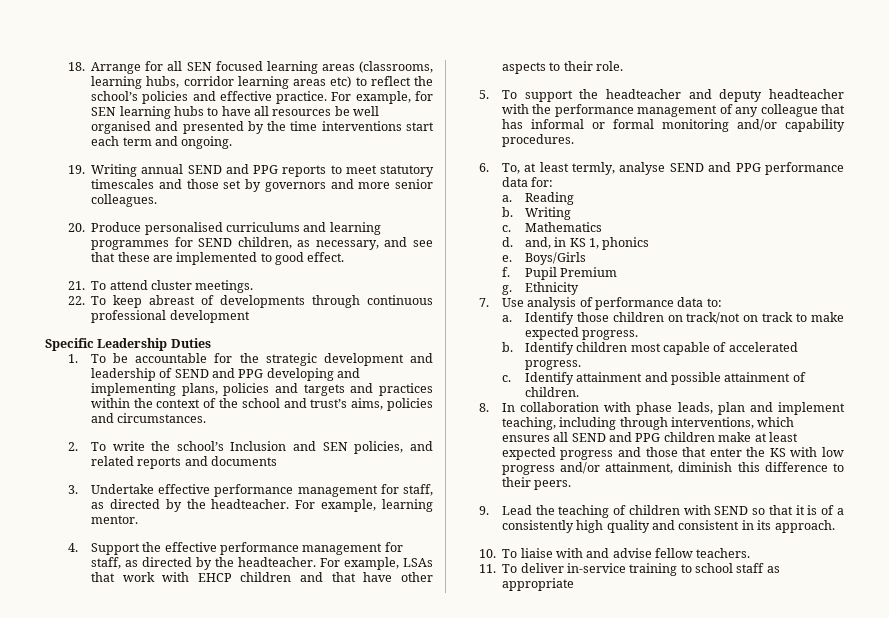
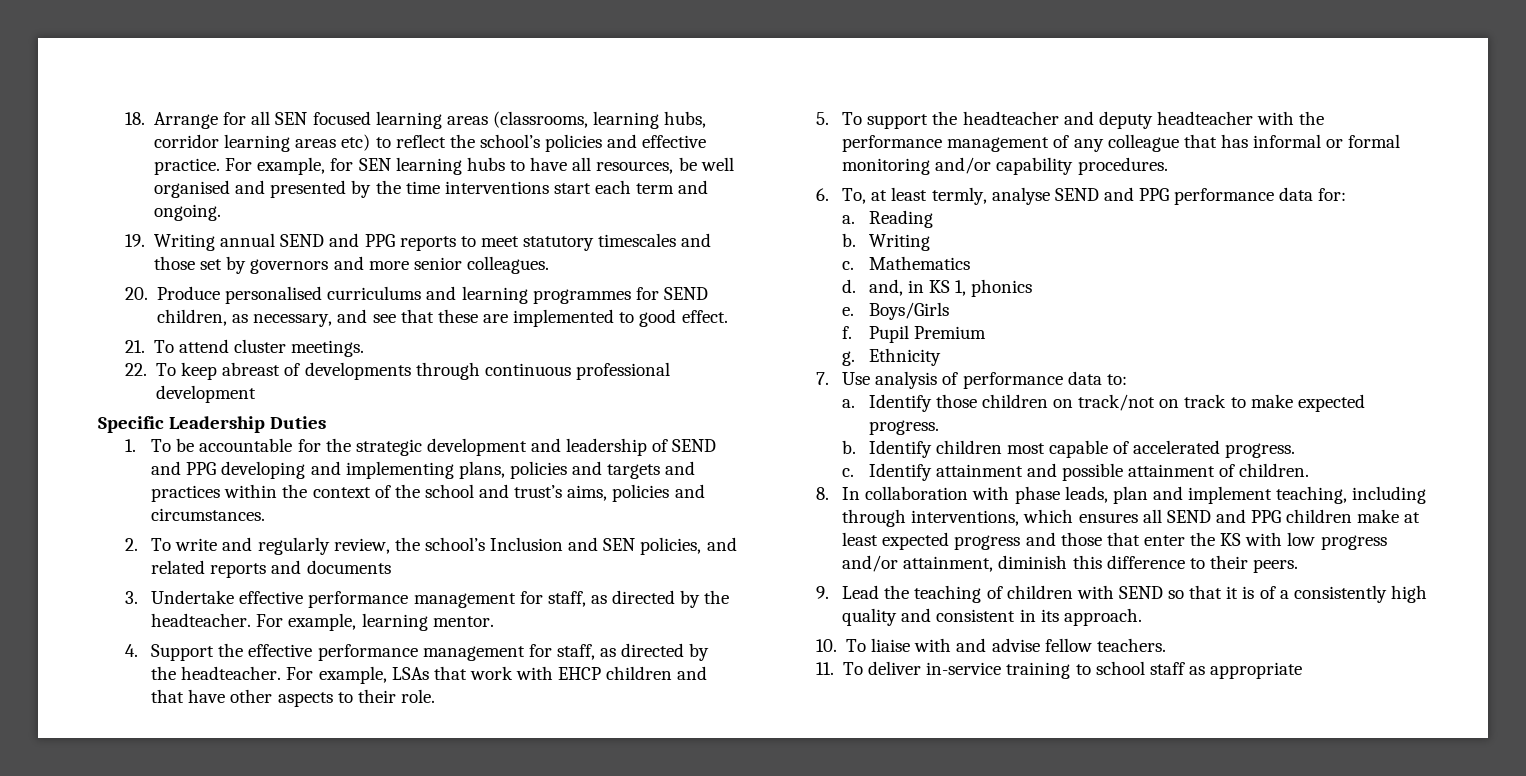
[272,109,332,116] resources -> [596,161,674,174] resources,
(145, 446) none -> [222,537,390,555] and regularly review,

